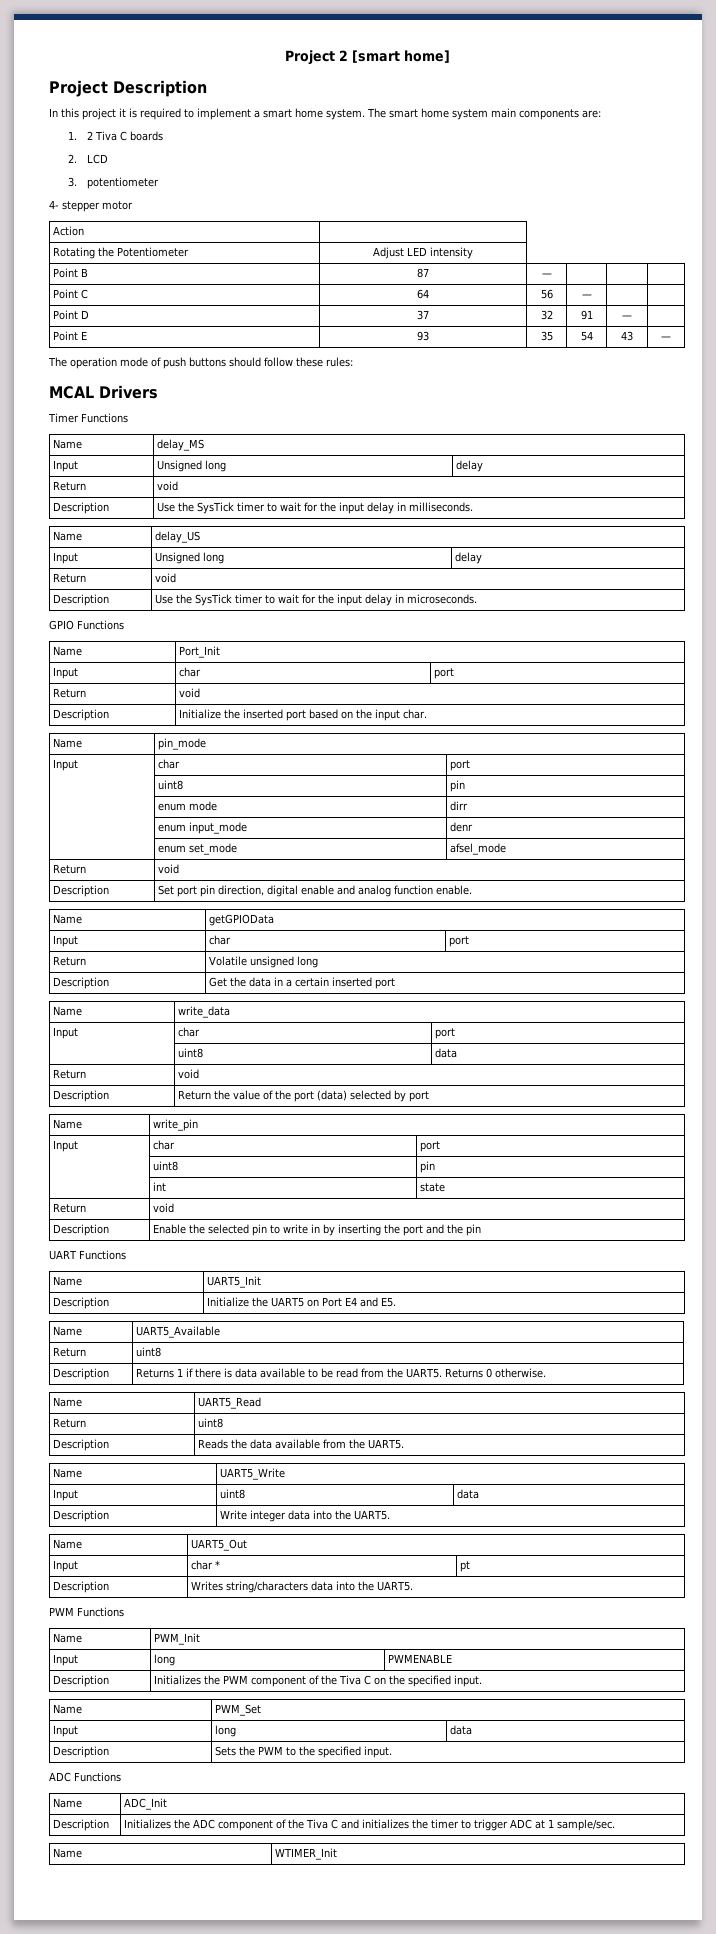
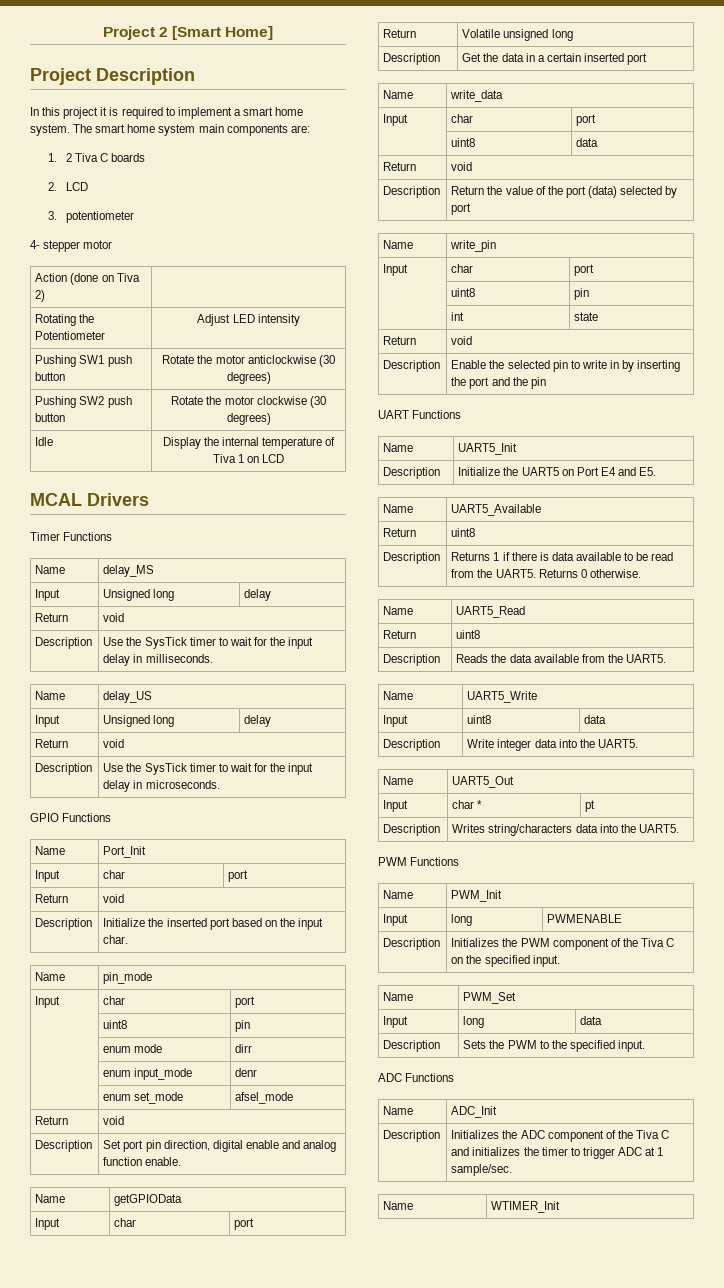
[351,50,450,63] [smart home] -> [172,26,274,40] [Smart Home]
(85, 231) none -> [70,273,140,285] [35,290,46,302] (done on Tiva 2)
[53,268,89,278] [417,268,429,278] [541,273,552,277] [53,289,89,299] [417,289,429,299] [540,289,553,299] [581,294,592,298] [53,310,90,320] [417,310,429,320] [540,310,553,320] [580,310,593,320] [622,315,632,319] [53,331,88,341] [417,331,429,341] [540,331,553,341] [580,331,593,341] [621,331,633,341] [661,336,671,340] [48,357,353,369] Point B | 87 | — | | | // Point C | 64 | 56 | — | | // Point D | 37 | 32 | 91 | — | // Point E | 93 | 35 | 54 | 43 | — // The operation mode of push buttons should follow these rules: -> [35,355,132,367] [35,372,66,381] [162,355,335,367] [226,372,271,384] [35,396,132,408] [35,413,66,422] [171,396,326,408] [226,413,271,425] [35,437,54,446] [162,437,336,449] [212,454,285,463] Pushing SW1 push button | Rotate the motor anticlockwise (30 degrees) // Pushing SW2 push button | Rotate the motor clockwise (30 degrees) // Idle | Display the internal temperature of Tiva 1 on LCD

